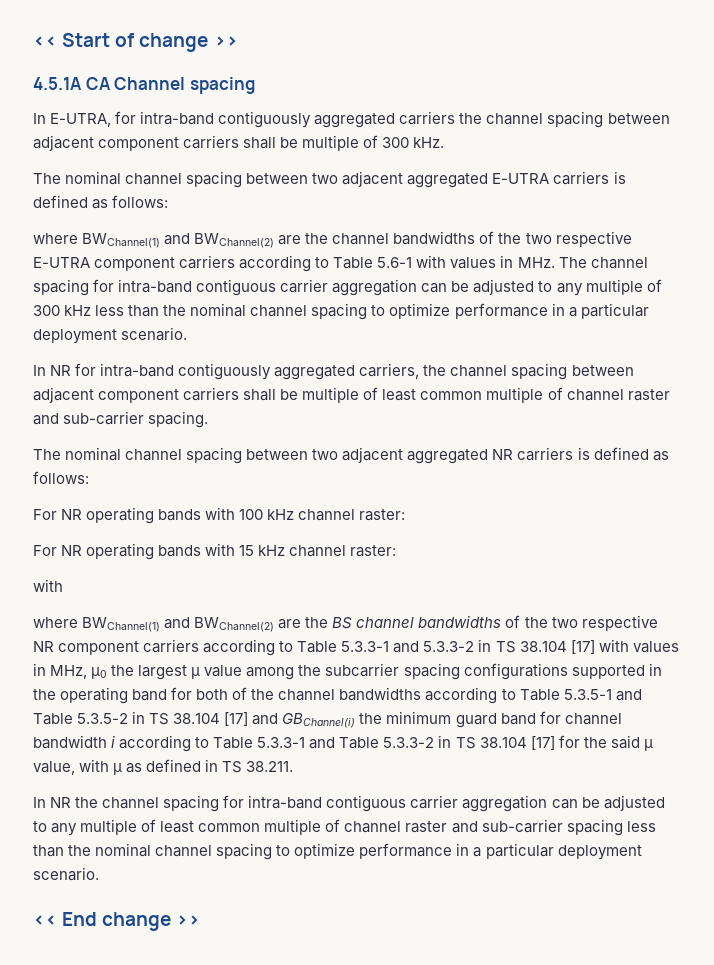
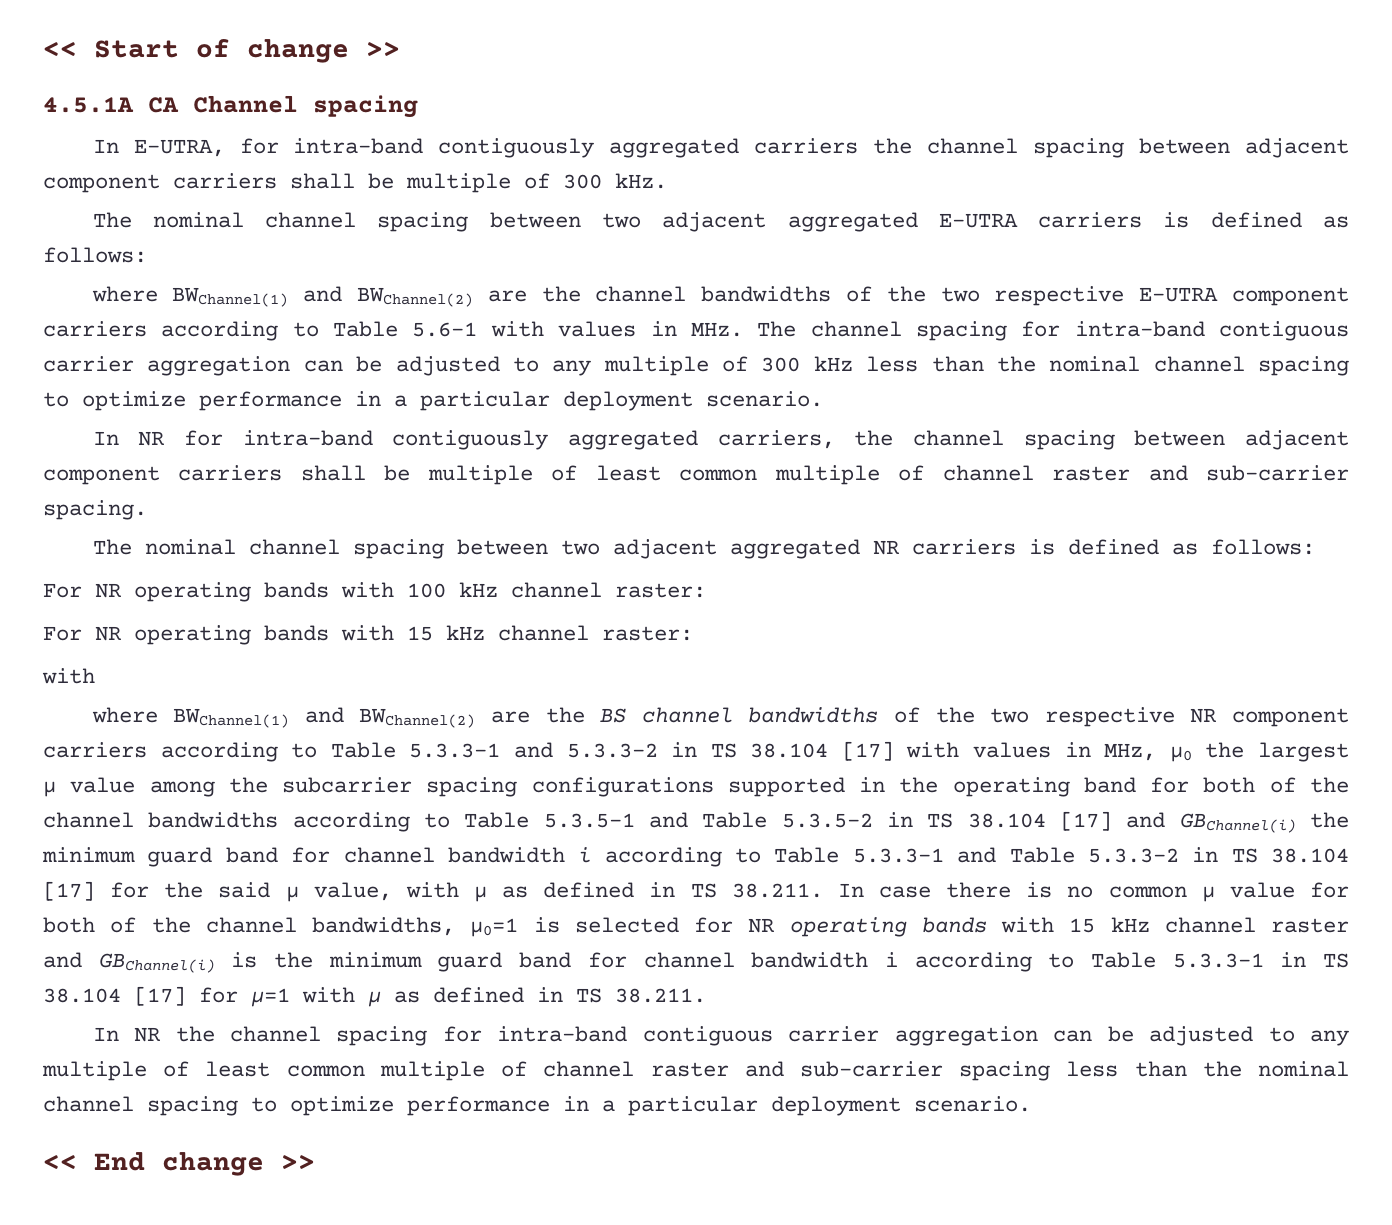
(294, 766) none -> [837,882,1349,902] [43,917,1349,937] [43,952,1349,973] [43,986,706,1007] In case there is no common μ value for both of the channel bandwidths, μ0=1 is selected for NR operating bands with 15 kHz channel raster and GBChannel(i) is the minimum guard band for channel bandwidth i according to Table 5.3.3-1 in TS 38.104 [17] for μ=1 with μ as defined in TS 38.211.

